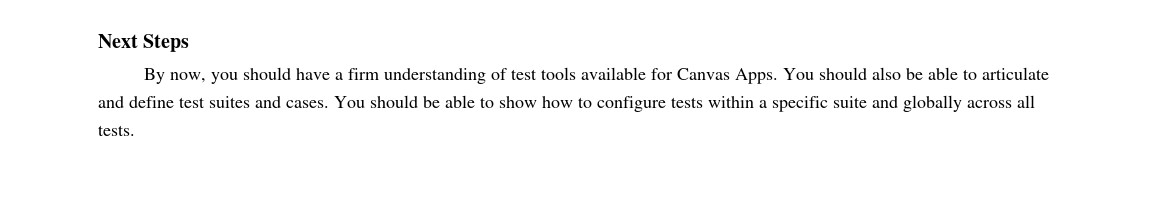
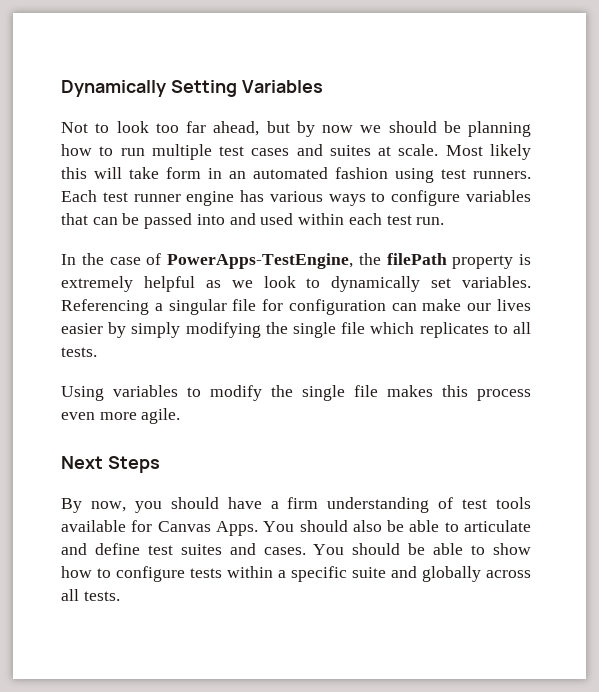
(98, 41) none -> [61,80,323,97] [61,121,531,137] [61,144,531,160] [61,167,531,183] [61,190,531,206] [61,213,445,229] [61,253,531,269] [61,276,531,292] [61,299,531,315] [61,322,531,338] [61,347,97,357] [61,385,531,401] [61,408,181,424] Dynamically Setting Variables // Not to look too far ahead, but by now we should be planning how to run multiple test cases and suites at scale. Most likely this will take form in an automated fashion using test runners. Each test runner engine has various ways to configure variables that can be passed into and used within each test run. // In the case of PowerApps-TestEngine, the filePath property is extremely helpful as we look to dynamically set variables. Referencing a singular file for configuration can make our lives easier by simply modifying the single file which replicates to all tests. // Using variables to modify the single file makes this process even more agile. //

